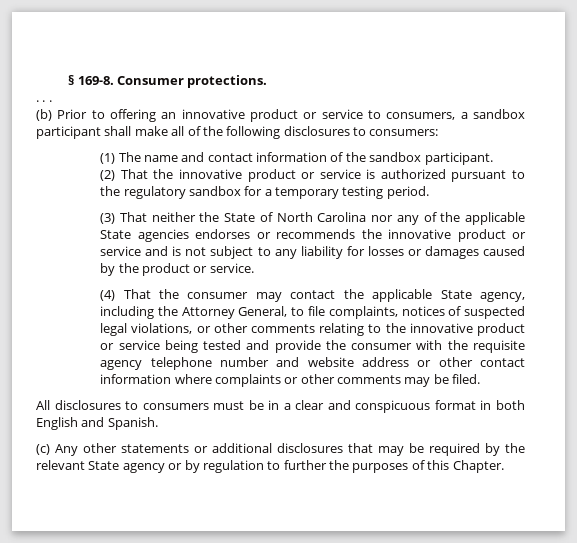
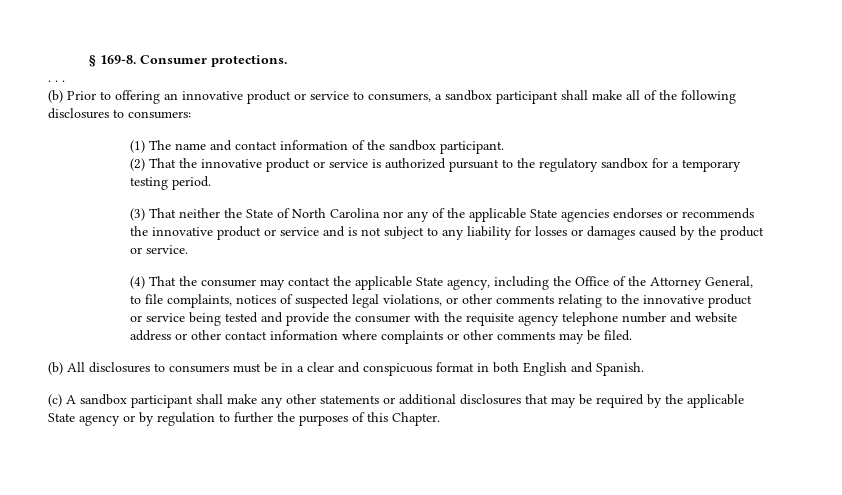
(178, 311) none -> [575,276,647,286] Office of the
(481, 379) none -> [48,362,63,375] (b)
[55,444,78,456] Any -> [66,394,283,408] A sandbox participant shall make any
[36,460,85,470] relevant -> [687,394,744,408] applicable

